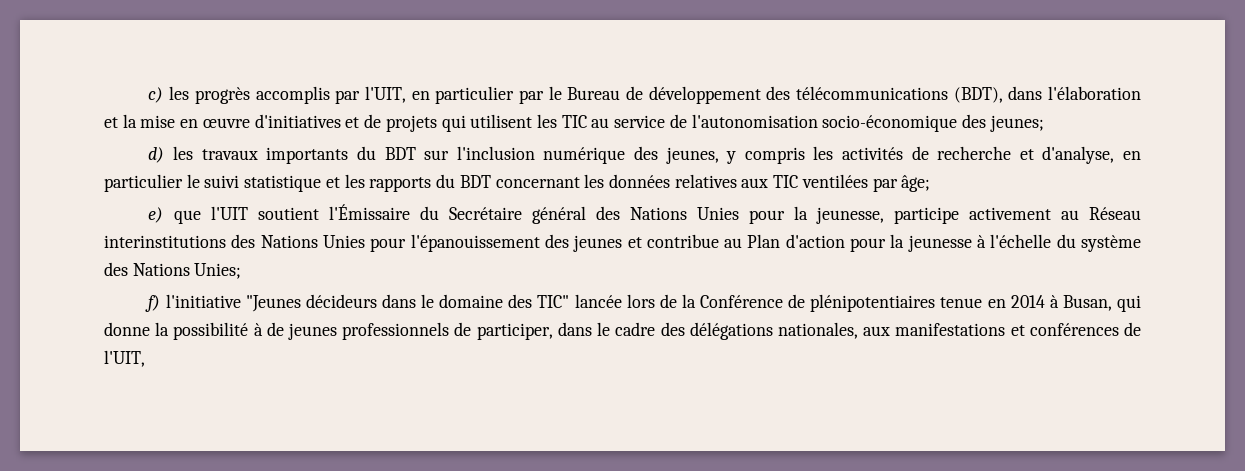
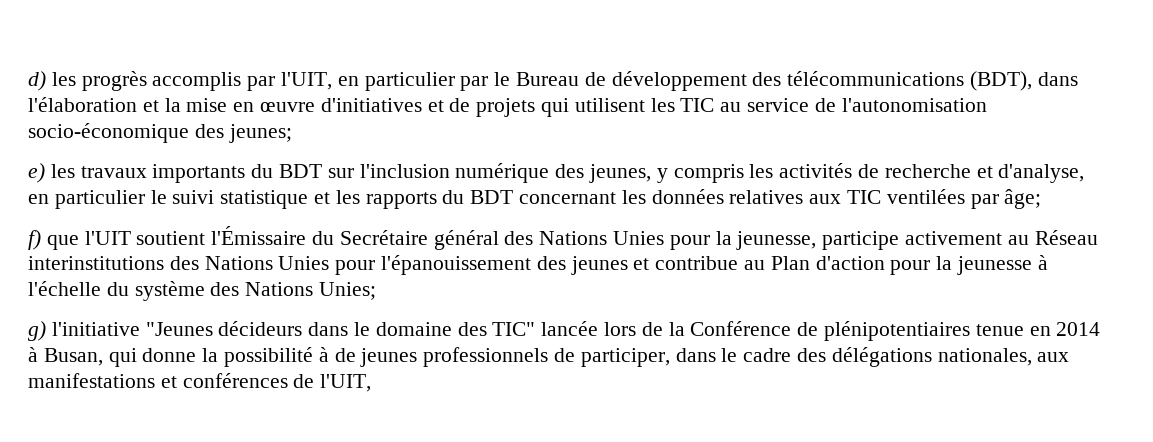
[148,87,164,103] c) -> [28,71,46,91] d)
[148,147,165,163] d) -> [28,163,45,183] e)
[148,207,164,223] e) -> [28,230,41,250] f)
[145,295,161,312] f) -> [28,321,46,341] g)

